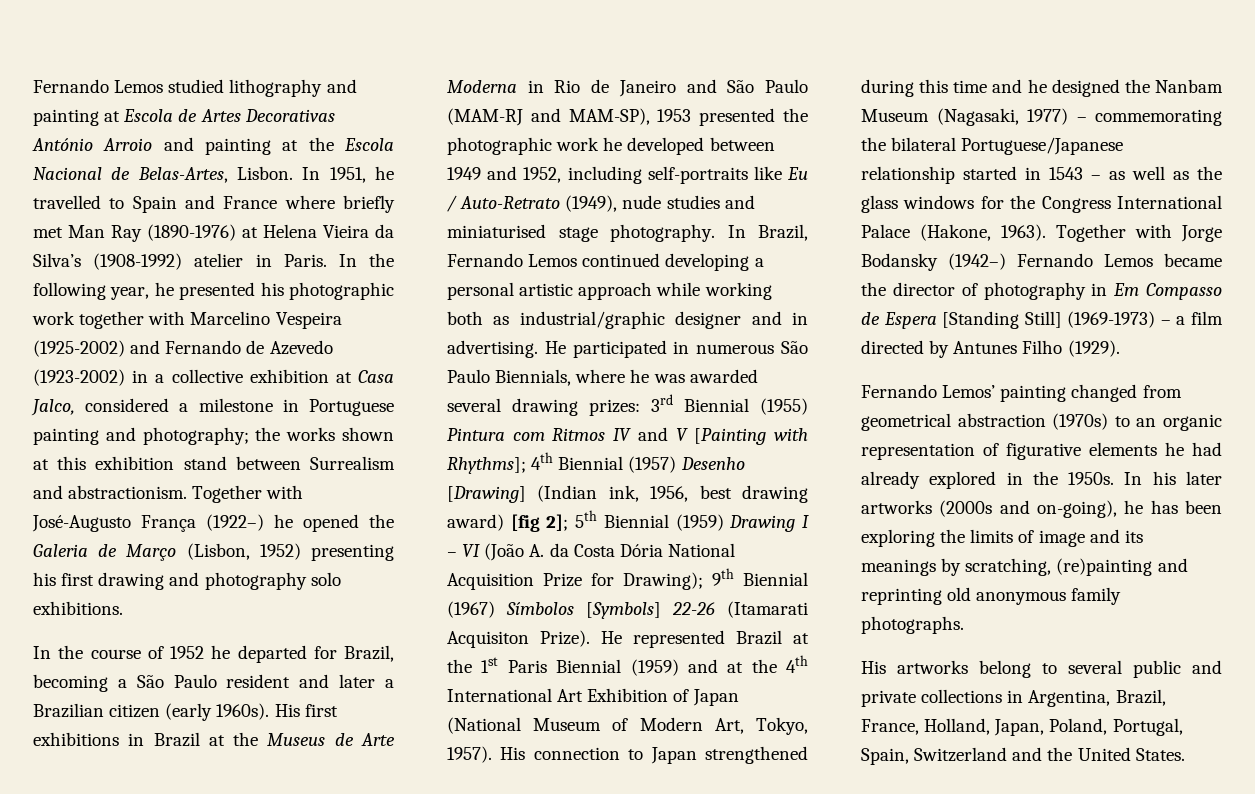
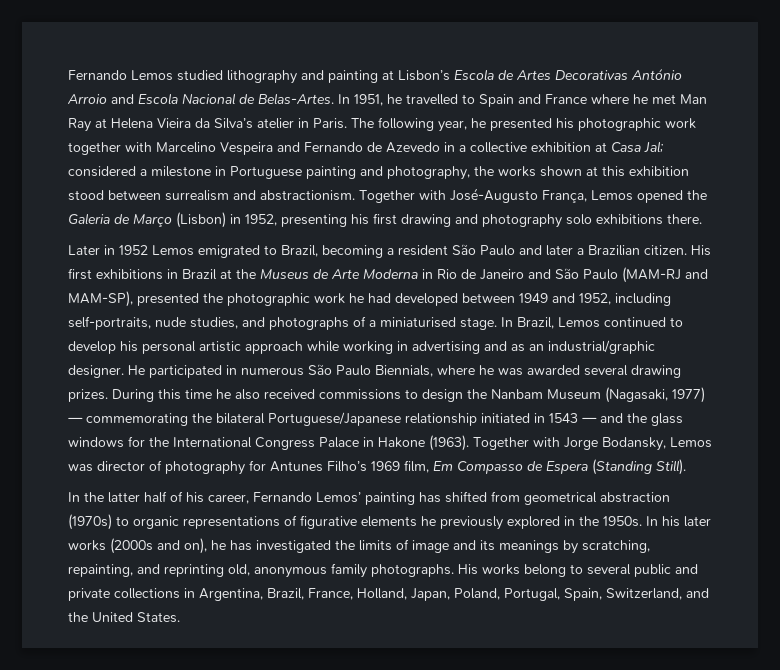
(121, 116) none -> [398,70,450,81] Lisbon’s
[205,137,334,155] painting at the -> (134, 99) none
[137,166,293,183] Belas-Artes, Lisbon. -> [258,93,334,105] Belas-Artes.
[342,195,395,213] briefly -> [633,94,648,104] he
[147,224,236,241] (1890-1976) -> (91, 125) none
[93,253,183,270] (1908-1992) -> (253, 123) none
[338,253,394,267] In the -> [351,118,374,128] The
[33,340,125,357] (1925-2002) -> (273, 148) none
[33,369,125,386] (1923-2002) -> (440, 147) none
[31,399,75,416] Jalco, -> [644,141,664,153] Jal;
[142,427,249,445] photography; -> [387,166,470,180] photography,
[183,456,396,470] stand between Surrealism -> [68,190,229,201] stood between surrealism
[141,514,293,532] França (1922–) he -> [542,190,633,203] França, Lemos
[186,543,301,560] (Lisbon, 1952) -> [176,212,277,228] (Lisbon) in 1952,
[33,601,123,615] [33,645,337,663] exhibitions. // In the course of 1952 he departed for -> [596,214,702,225] [68,245,277,258] exhibitions there. // Later in 1952 Lemos emigrated to
[136,674,291,688] São Paulo resident -> [398,244,515,256] resident São Paulo
[109,703,270,721] citizen (early 1960s). -> [644,245,687,255] citizen.
[657,109,692,122] 1953 -> (133, 299) none
(623, 144) none -> [368,293,391,303] had
[647,166,808,184] [447,195,755,212] [447,224,715,242] self-portraits like Eu / Auto-Retrato (1949), nude studies and miniaturised stage photography. -> [68,316,497,330] self-portraits, nude studies, and photographs of a miniaturised stage.
[447,253,523,267] Fernando -> (554, 323) none
[665,253,764,271] developing a -> [670,317,683,327] [68,341,138,354] to develop his
[447,311,808,329] [447,340,538,358] both as industrial/graphic designer and in advertising. -> [397,340,655,354] [68,365,124,378] in advertising and as an industrial/graphic designer.
[589,394,808,416] [447,427,808,445] [447,452,745,474] [447,485,808,503] [447,510,809,532] [447,543,735,561] [447,568,808,590] [447,601,808,619] [447,630,809,648] [447,655,808,676] [447,688,739,706] [447,717,808,735] [447,746,808,764] [861,79,1120,97] prizes: 3rd Biennial (1955) Pintura com Ritmos IV and V [Painting with Rhythms]; 4th Biennial (1957) Desenho [Drawing] (Indian ink, 1956, best drawing award) [fig 2]; 5th Biennial (1959) Drawing I – VI (João A. da Costa Dória National Acquisition Prize for Drawing); 9th Biennial (1967) Símbolos [Symbols] 22-26 (Itamarati Acquisiton Prize). He represented Brazil at the 1st Paris Biennial (1959) and at the 4th International Art Exhibition of Japan (National Museum of Modern Art, Tokyo, 1957). His connection to Japan strengthened during this time and he designed -> [68,389,463,402] prizes. During this time he also received commissions to design
[1076,117,1087,122] – -> [68,417,83,423] —
[963,166,1017,180] started -> [481,413,530,423] initiated
[1091,166,1189,180] – as well as -> [582,413,623,423] — and
[1041,195,1222,213] [861,224,1222,242] [861,253,1222,271] [861,282,1222,300] [861,311,1223,329] [861,340,1120,358] Congress International Palace (Hakone, 1963). Together with Jorge Bodansky (1942–) Fernando Lemos became the director of photography in Em Compasso de Espera [Standing Still] (1969-1973) – a film directed by Antunes Filho (1929). // -> [173,435,712,451] [68,459,686,475] [68,491,249,504] International Congress Palace in Hakone (1963). Together with Jorge Bodansky, Lemos was director of photography for Antunes Filho’s 1969 film, Em Compasso de Espera (Standing Still). // In the latter half of his career,
[1071,384,1138,402] changed -> [419,491,487,503] has shifted
[1136,414,1222,431] [861,443,975,460] an organic representation -> [133,516,280,529] organic representations
[1192,442,1222,456] [861,471,920,489] had already -> [440,516,503,530] previously
[861,500,932,514] artworks -> [68,540,106,551] works
[1037,500,1117,518] on-going), -> [184,538,207,554] on),
[1185,500,1222,514] [861,529,935,547] been exploring -> [256,540,331,553] investigated
[1056,558,1153,576] (re)painting -> [68,564,133,577] repainting,
[947,587,972,601] old -> [228,564,250,576] old,
[861,660,968,674] // His artworks -> [458,564,520,575] His works
[914,747,1008,762] Switzerland -> [606,588,682,600] Switzerland,

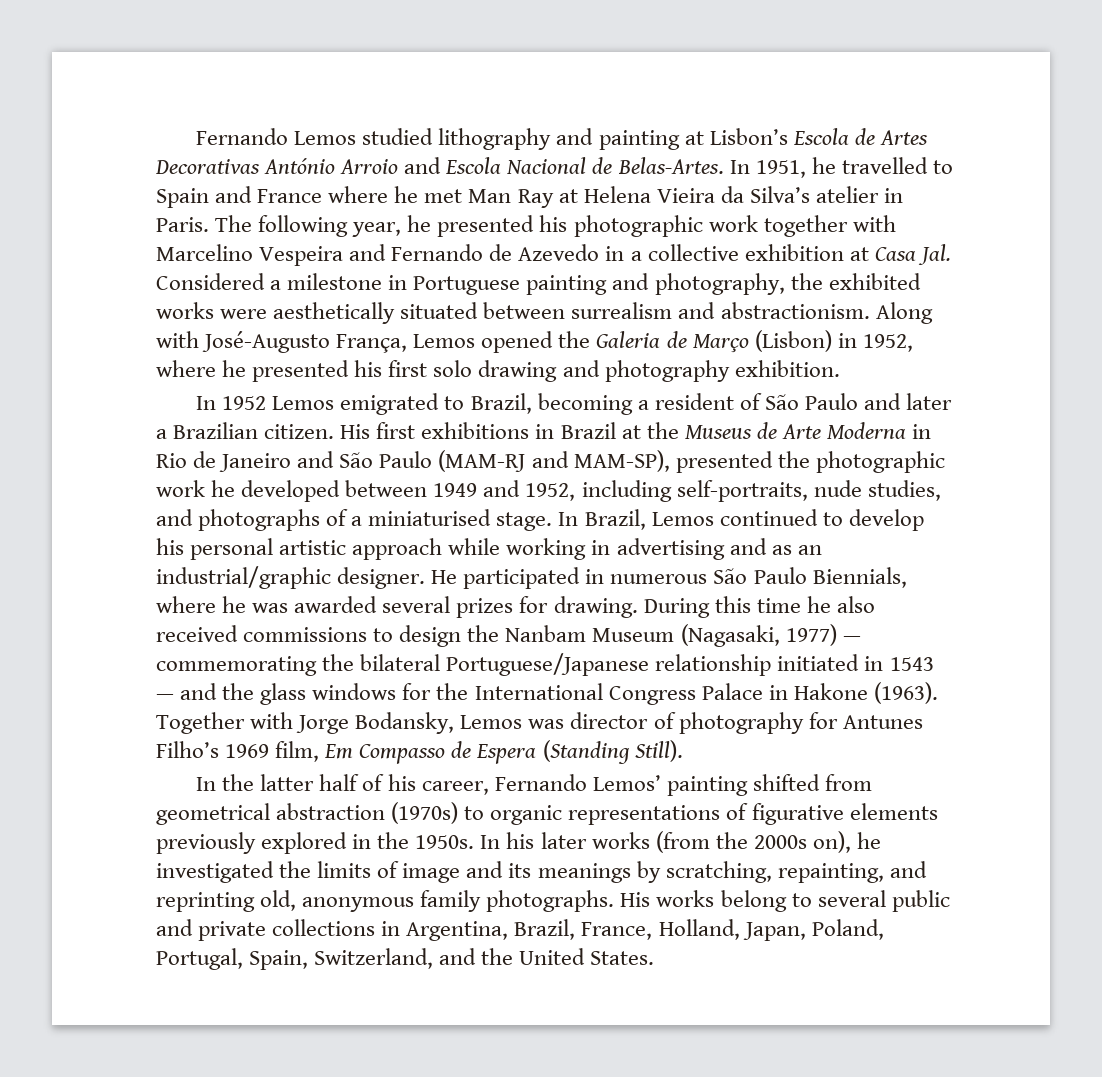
[644,141,664,153] [68,166,136,177] Jal; considered -> [917,244,951,265] [156,273,265,290] Jal. Considered
[498,166,689,177] [68,190,104,201] works shown at this exhibition stood -> [828,273,921,290] [156,302,479,324] exhibited works were aesthetically situated
[359,190,415,203] Together -> [875,302,933,324] Along
[281,214,347,227] presenting -> [156,360,350,382] where he presented
(397, 219) none -> [433,360,473,377] solo
[566,214,702,225] [68,245,115,255] solo exhibitions there. // Later in -> [734,360,840,377] [196,396,217,410] exhibition. // In
(448, 250) none -> [739,393,762,410] of
[368,293,391,303] had -> (236, 488) none
[631,365,681,378] [68,389,108,402] drawing prizes. -> [456,596,638,618] prizes for drawing.
[419,492,441,503] has -> (748, 786) none
[421,516,436,526] he -> (938, 811) none
[110,538,180,554] (2000s and -> [655,831,807,853] (from the 2000s
[230,540,252,551] has -> (881, 840) none

